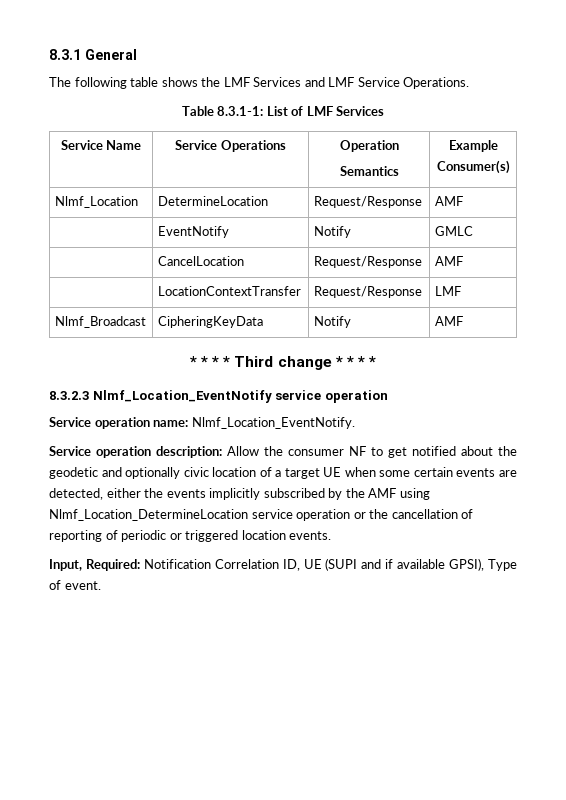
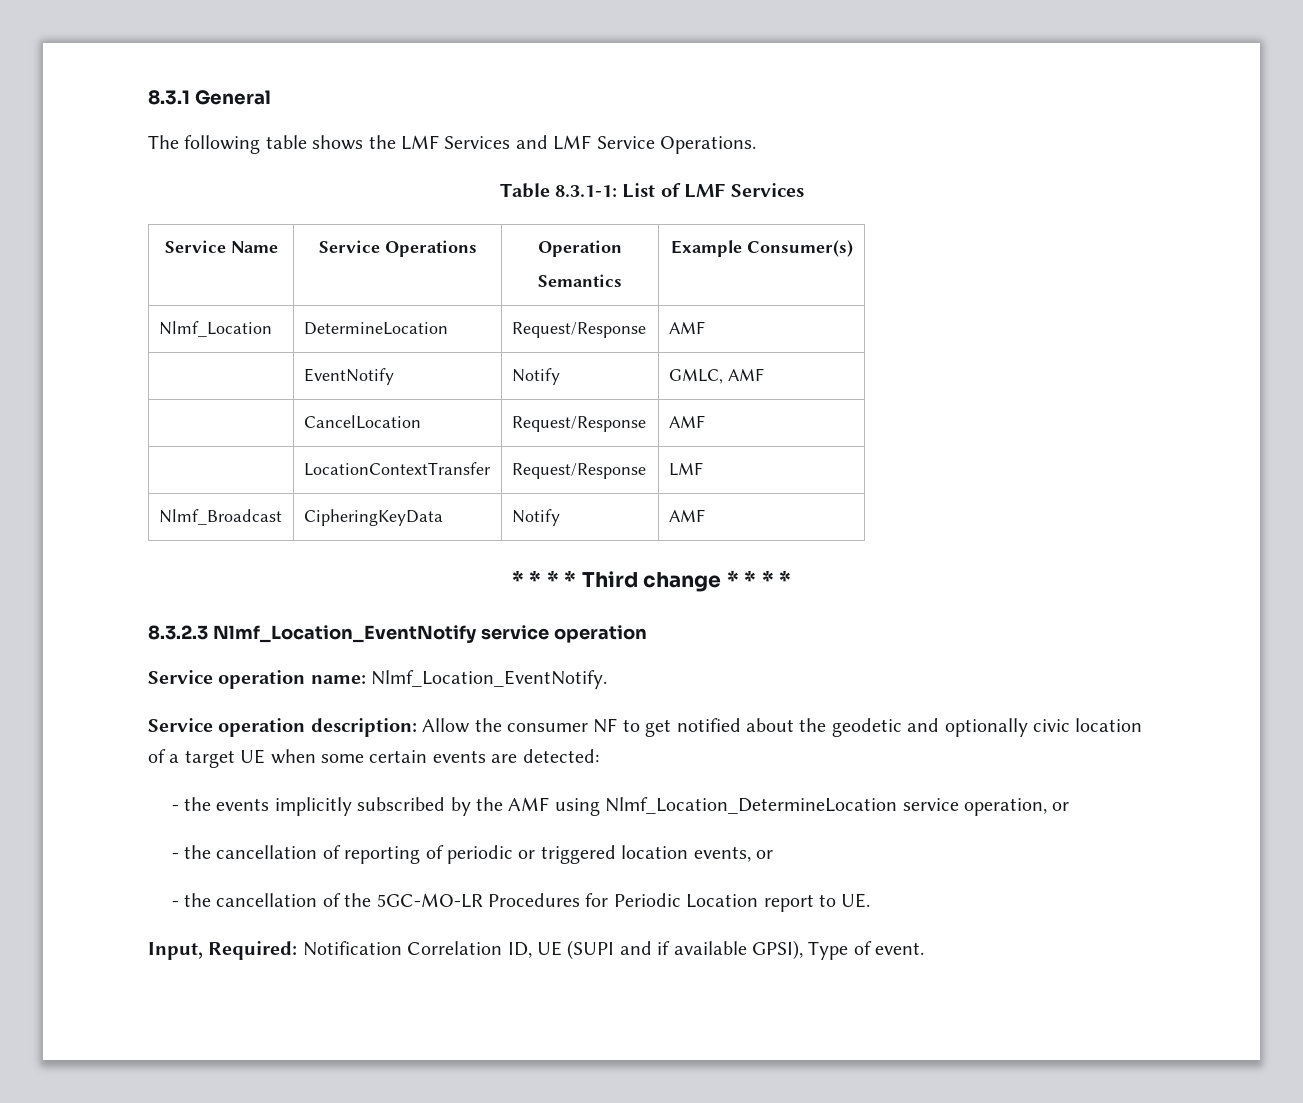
[434,226,473,236] GMLC -> [668,368,764,384] GMLC, AMF
[49,488,141,500] detected, either -> [522,749,599,763] [171,805,179,811] detected: // -
[296,509,366,521] operation or -> [964,798,1070,816] [171,853,179,859] operation, or // -
[289,531,332,540] events. -> [693,846,774,862] [171,893,871,912] events, or // - the cancellation of the 5GC-MO-LR Procedures for Periodic Location report to UE.

